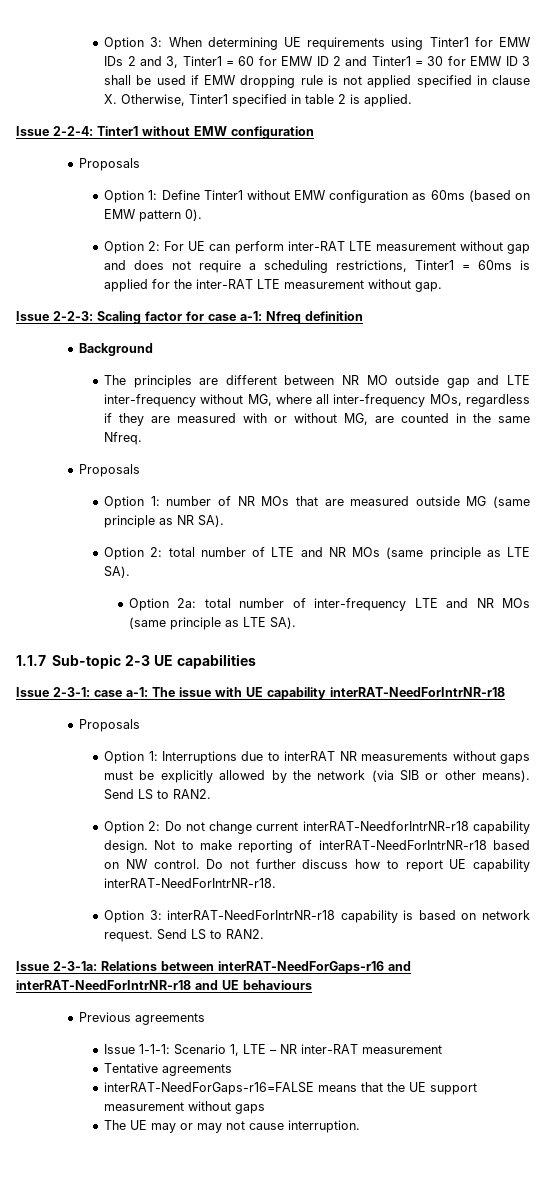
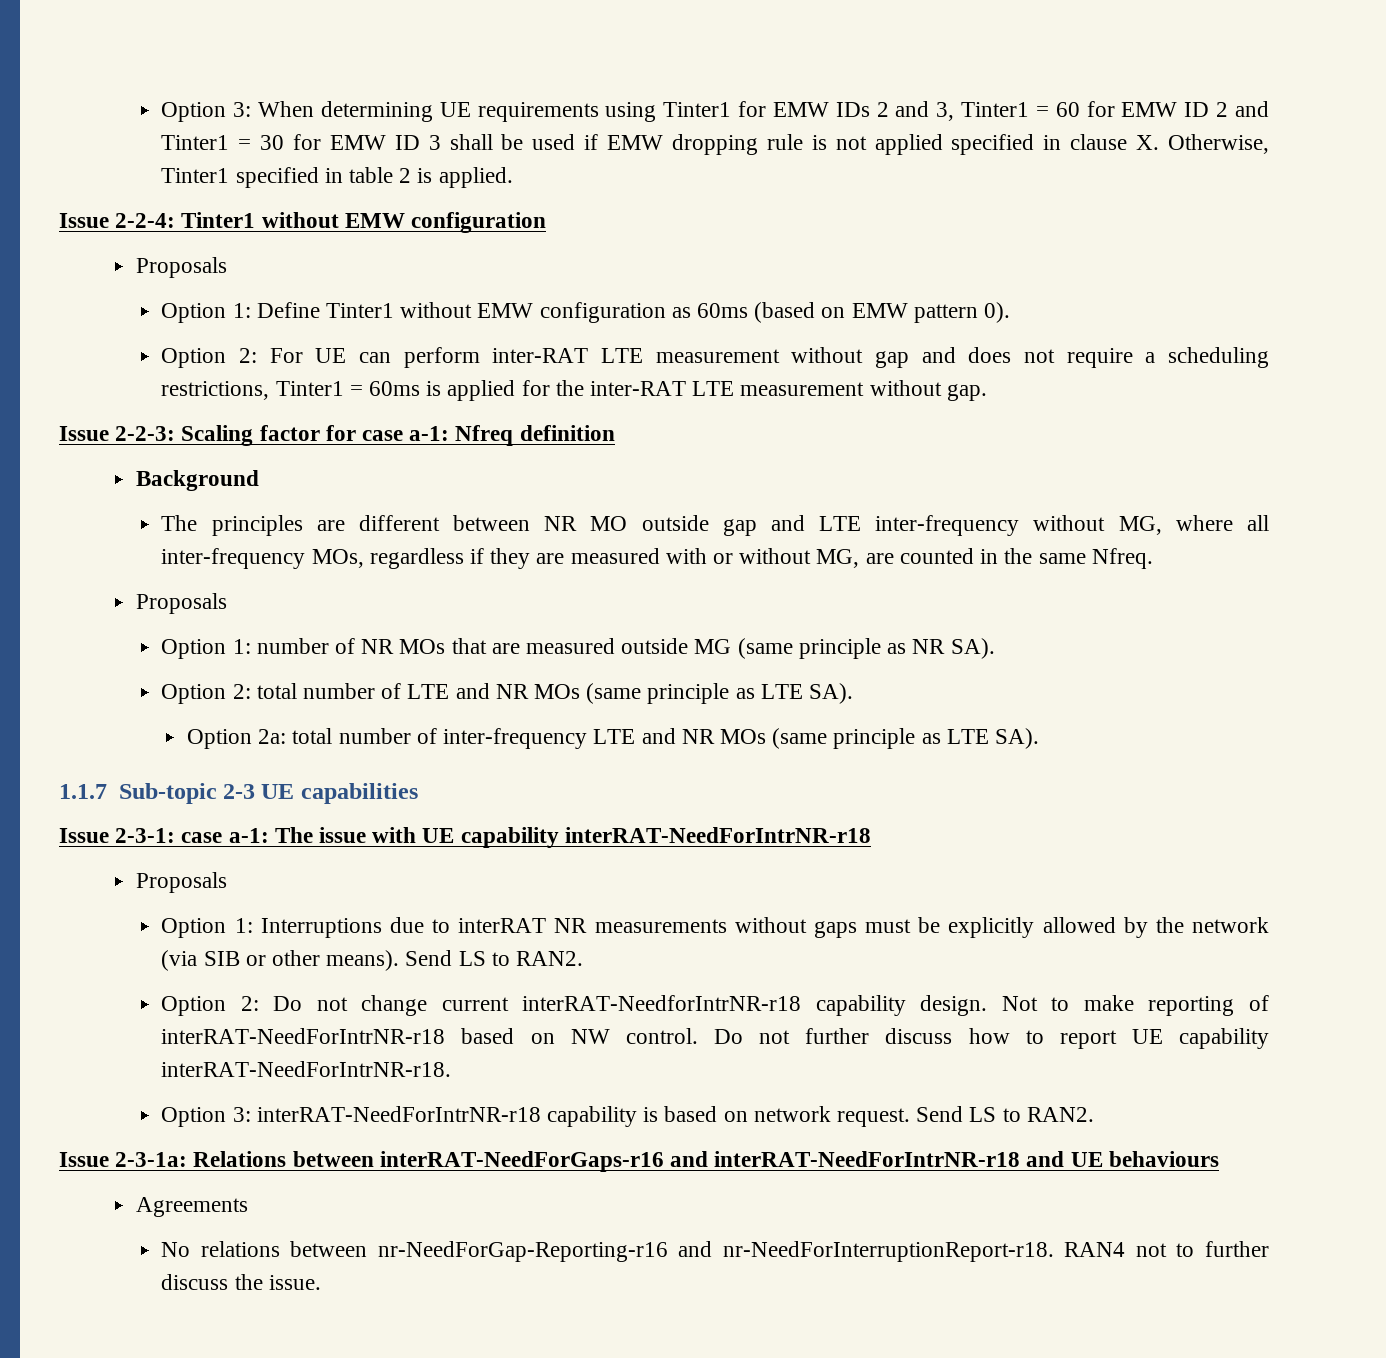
[79,1012,206,1025] [104,1044,443,1056] [104,1063,233,1076] [104,1082,478,1095] [104,1101,266,1114] [104,1120,361,1133] Previous agreements // Issue 1-1-1: Scenario 1, LTE – NR inter-RAT measurement // Tentative agreements // interRAT-NeedForGaps-r16=FALSE means that the UE support measurement without gaps // The UE may or may not cause interruption. -> [135,1197,248,1217] [161,1241,1269,1262] [161,1274,321,1290] Agreements // No relations between nr-NeedForGap-Reporting-r16 and nr-NeedForInterruptionReport-r18. RAN4 not to further discuss the issue.

